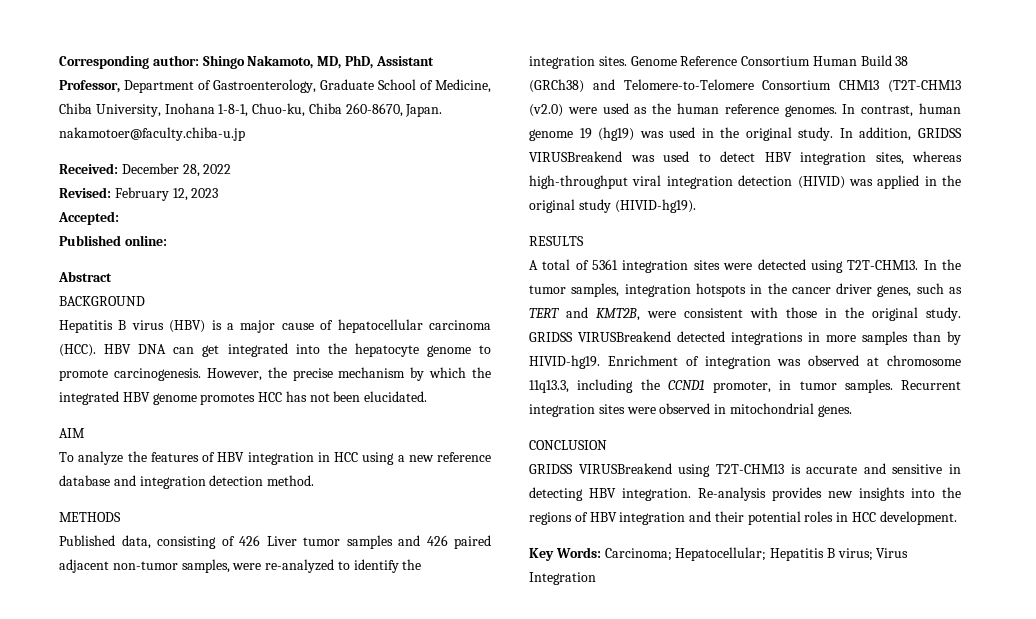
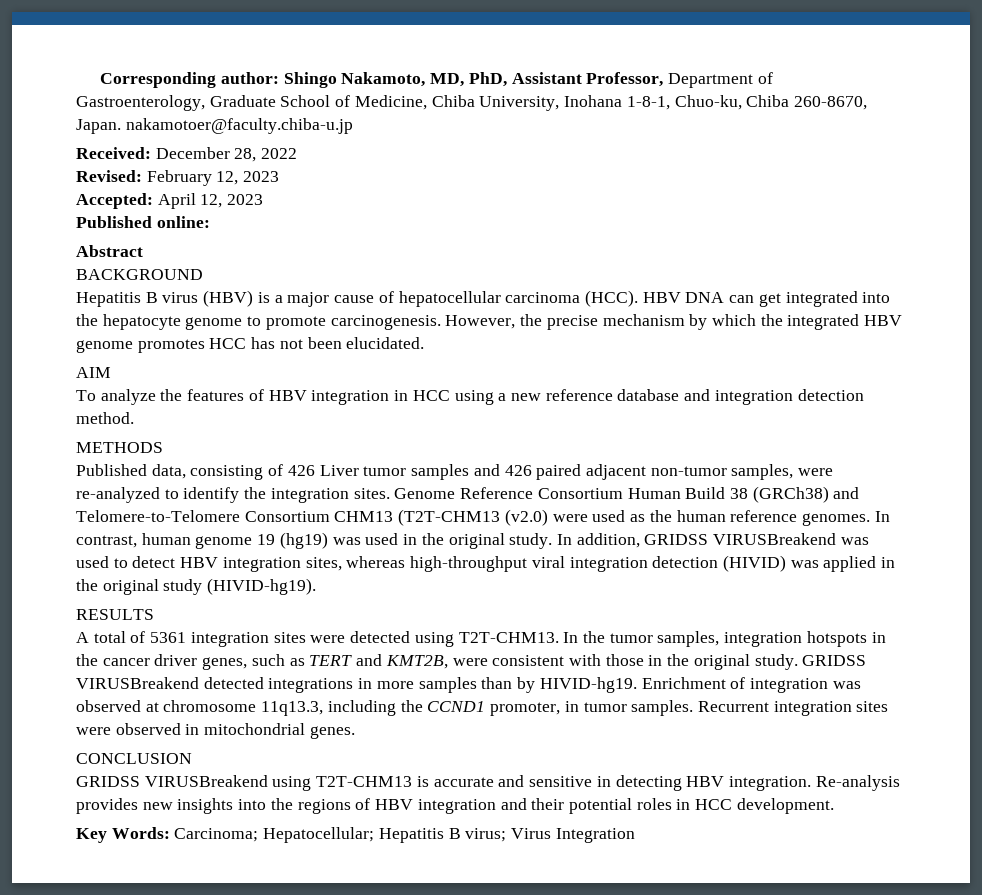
(119, 218) none -> [157,193,264,209] April 12, 2023

